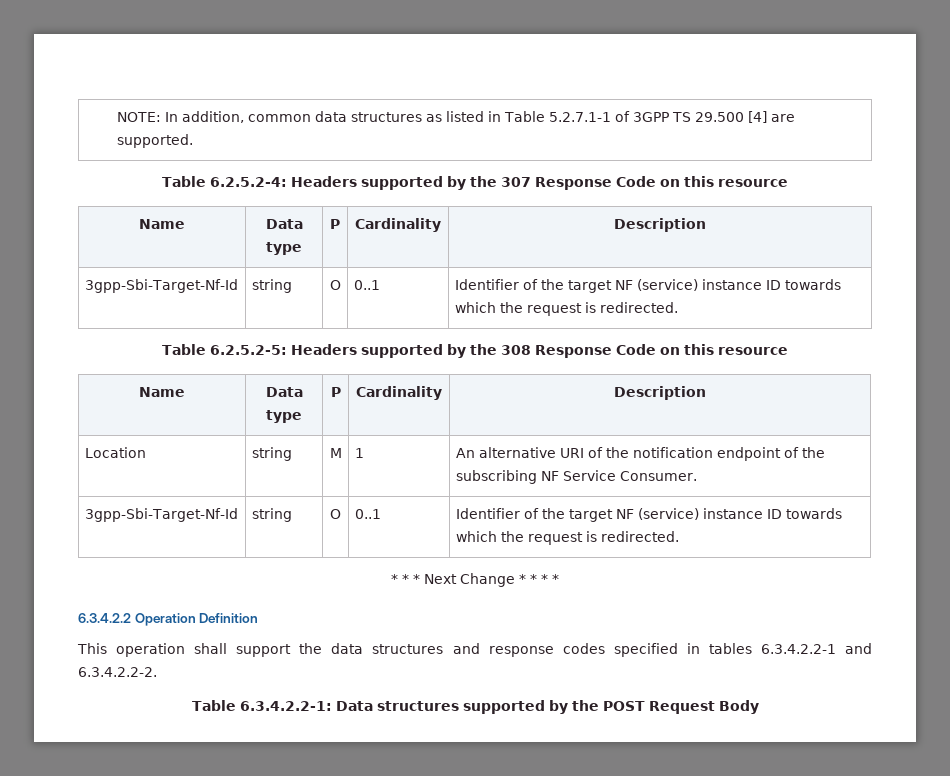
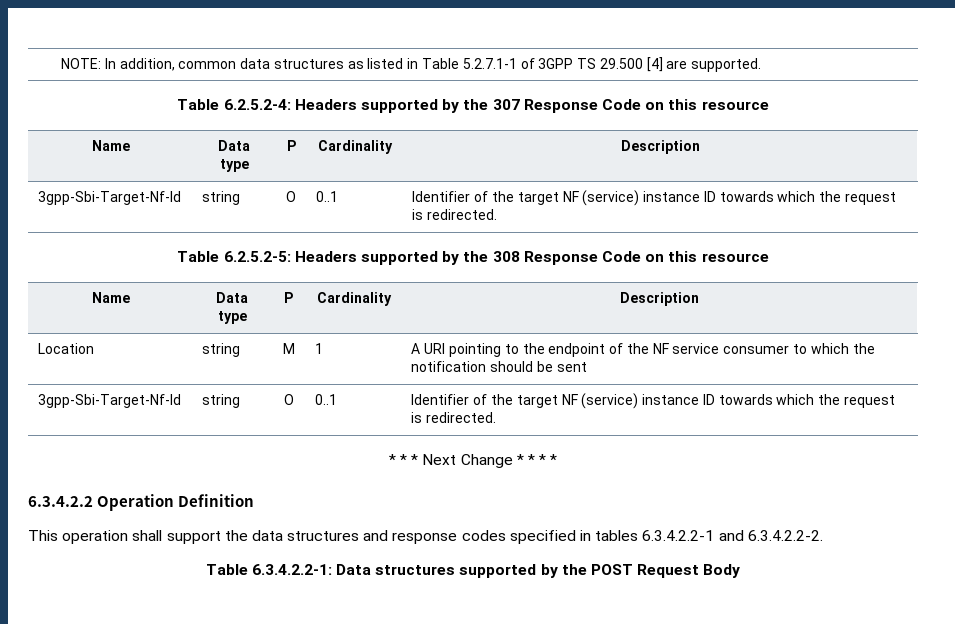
[455,447,825,461] [455,470,697,484] An alternative URI of the notification endpoint of the subscribing NF Service Consumer. -> [411,343,875,357] [411,361,587,372] A URI pointing to the endpoint of the NF service consumer to which the notification should be sent

